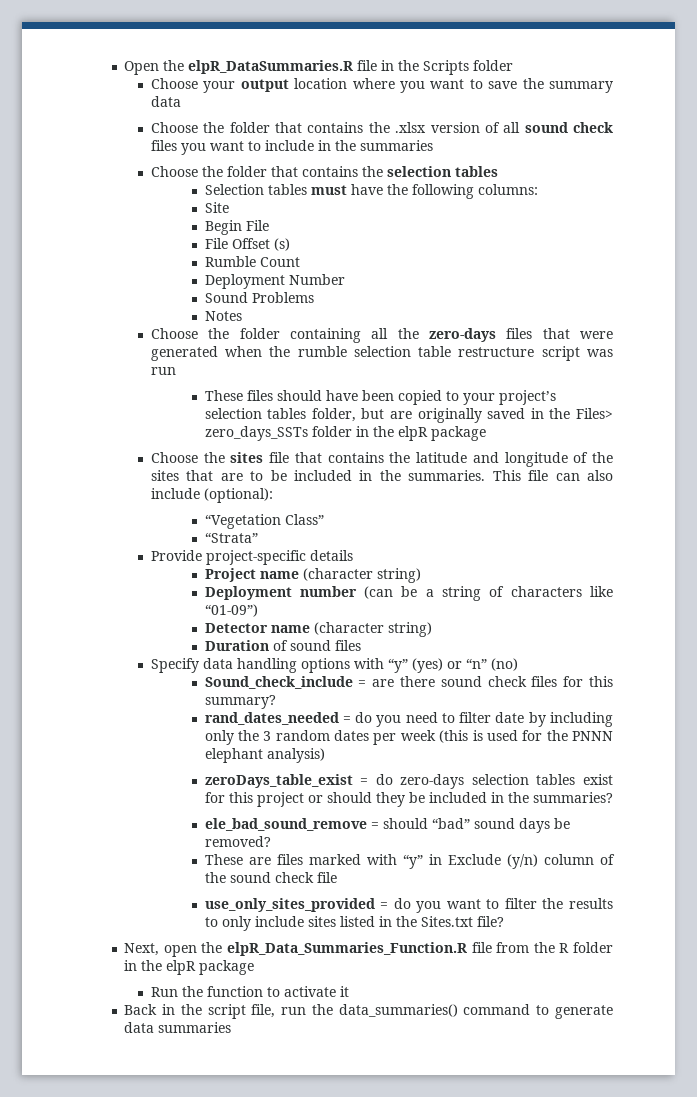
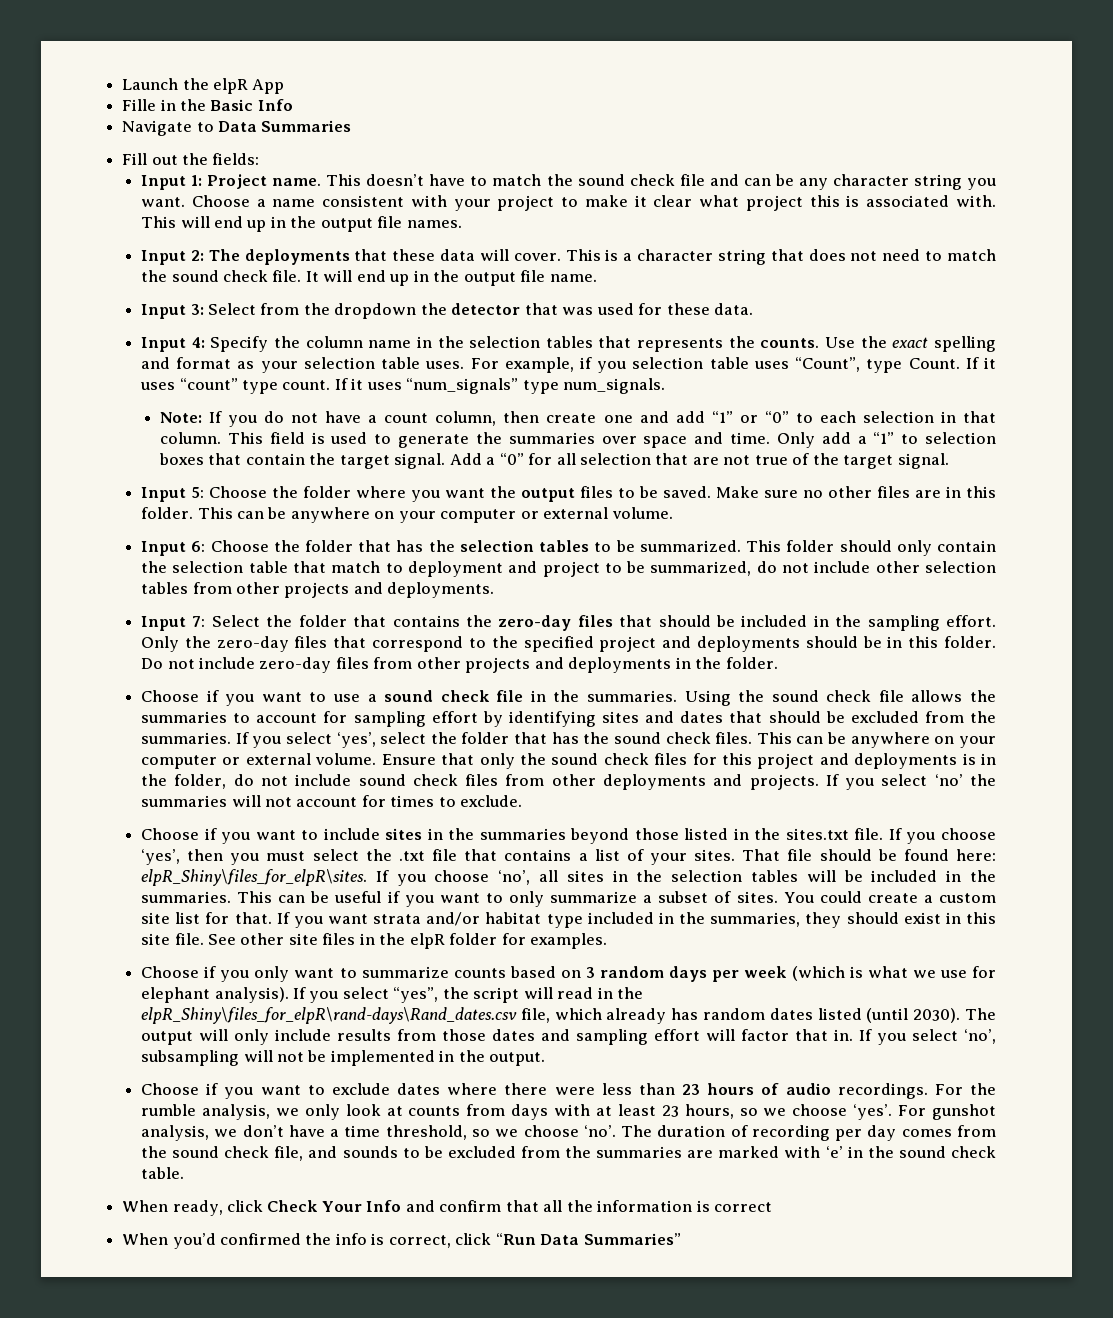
[124,60,514,75] [150,78,613,93] [150,96,181,107] [150,122,613,133] [150,140,177,151] Open the elpR_DataSummaries.R file in the Scripts folder // Choose your output location where you want to save the summary data // Choose the folder that contains the .xlsx version of all sound check files -> [122,78,285,94] [122,99,293,111] [122,120,352,136] [122,153,260,165] [141,174,996,190] [141,195,996,211] [141,216,462,232] [141,249,996,265] [141,270,597,286] [141,303,753,319] [141,336,996,352] [141,357,997,373] [140,378,666,394] [159,411,996,427] [159,432,996,448] [158,453,949,469] [141,486,997,502] [141,507,673,523] [141,540,996,556] [141,561,996,577] [141,582,495,598] [141,615,996,631] [141,636,996,652] [141,657,778,673] [141,690,997,706] [141,711,996,727] [141,732,996,748] [141,753,996,769] [141,774,996,790] [141,795,523,807] [141,828,217,840] Launch the elpR App // Fille in the Basic Info // Navigate to Data Summaries // Fill out the fields: // Input 1: Project name. This doesn’t have to match the sound check file and can be any character string you want. Choose a name consistent with your project to make it clear what project this is associated with. This will end up in the output file names. // Input 2: The deployments that these data will cover. This is a character string that does not need to match the sound check file. It will end up in the output file name. // Input 3: Select from the dropdown the detector that was used for these data. // Input 4: Specify the column name in the selection tables that represents the counts. Use the exact spelling and format as your selection table uses. For example, if you selection table uses “Count”, type Count. If it uses “count” type count. If it uses “num_signals” type num_signals. // Note: If you do not have a count column, then create one and add “1” or “0” to each selection in that column. This field is used to generate the summaries over space and time. Only add a “1” to selection boxes that contain the target signal. Add a “0” for all selection that are not true of the target signal. // Input 5: Choose the folder where you want the output files to be saved. Make sure no other files are in this folder. This can be anywhere on your computer or external volume. // Input 6: Choose the folder that has the selection tables to be summarized. This folder should only contain the selection table that match to deployment and project to be summarized, do not include other selection tables from other projects and deployments. // Input 7: Select the folder that contains the zero-day files that should be included in the sampling effort. Only the zero-day files that correspond to the specified project and deployments should be in this folder. Do not include zero-day files from other projects and deployments in the folder. // Choose if you want to use a sound check file in the summaries. Using the sound check file allows the summaries to account for sampling effort by identifying sites and dates that should be excluded from the summaries. If you select ‘yes’, select the folder that has the sound check files. This can be anywhere on your computer or external volume. Ensure that only the sound check files for this project and deployments is in the folder, do not include sound check files from other deployments and projects. If you select ‘no’ the summaries will not account for times to exclude. // Choose if
(314, 145) none -> [385,828,423,840] sites
[150,166,498,177] [204,184,538,199] [204,202,229,213] [204,220,269,235] [204,238,290,251] [204,256,300,267] [204,274,345,289] [204,292,314,303] [204,311,242,321] [150,328,613,343] [150,346,614,361] [150,367,176,375] [204,390,556,405] [204,408,613,423] [204,426,486,441] [150,452,613,467] [150,470,264,481] // Choose the folder that contains the selection tables // Selection tables must have the following columns: // Site // Begin File // File Offset (s) // Rumble Count // Deployment Number // Sound Problems // Notes // Choose the folder containing all the zero-days files that were generated when the rumble selection table restructure script was run // These files should have been copied to your project’s selection tables folder, but are originally saved in the Files> zero_days_SSTs folder in the elpR package // Choose the sites file that contains the latitude and longitude of the sites that are to -> [570,828,997,844] [141,849,997,865] [141,869,836,886] beyond those listed in the sites.txt file. If you choose ‘yes’, then you must select the .txt file that contains a list of your sites. That file should be found here: elpR_Shiny\files_for_elpR\sites. If you choose ‘no’, all sites in the selection tables will
[528,470,613,481] [150,488,273,503] [204,514,324,529] [204,532,258,543] [150,550,353,565] [204,568,421,583] [204,586,613,601] [204,604,258,617] [204,622,432,637] [204,640,361,651] [150,658,518,673] [204,676,613,689] [204,695,276,709] [204,712,614,727] [204,730,613,745] [204,748,325,763] [204,774,613,789] [204,792,613,807] [204,818,570,833] [204,836,271,847] [204,854,615,869] [204,872,337,883] [204,898,613,913] [204,916,504,931] [124,942,613,957] [124,960,255,975] [150,986,349,997] [124,1004,613,1019] [124,1022,232,1033] file can also include (optional): // “Vegetation Class” // “Strata” // Provide project-specific details // Project name (character string) // Deployment number (can be a string of characters like “01-09”) // Detector name (character string) // Duration of sound files // Specify data handling options with “y” (yes) or “n” (no) // Sound_check_include = are there sound check files for this summary? // rand_dates_needed = do you need to filter date by including only the 3 random dates per week (this is used for the PNNN elephant analysis) // zeroDays_table_exist = do zero-days selection tables exist for this project or should they be included in the summaries? // ele_bad_sound_remove = should “bad” sound days be removed? // These are files marked with “y” in Exclude (y/n) column of the sound check file // use_only_sites_provided = do you want to filter the results to only include sites listed in the Sites.txt file? // Next, open the elpR_Data_Summaries_Function.R file from the R folder in the elpR package // Run the function to activate it // Back in the script file, run the data_summaries() command to generate data summaries -> [278,891,996,907] [141,912,997,928] [141,933,608,949] [141,966,996,982] [141,987,644,1003] [141,1007,996,1024] [141,1029,996,1045] [141,1050,546,1066] [141,1083,997,1099] [141,1104,996,1120] [141,1125,997,1141] [141,1146,996,1161] [141,1167,185,1179] [122,1200,772,1216] [122,1233,681,1249] can be useful if you want to only summarize a subset of sites. You could create a custom site list for that. If you want strata and/or habitat type included in the summaries, they should exist in this site file. See other site files in the elpR folder for examples. // Choose if you only want to summarize counts based on 3 random days per week (which is what we use for elephant analysis). If you select “yes”, the script will read in the elpR_Shiny\files_for_elpR\rand-days\Rand_dates.csv file, which already has random dates listed (until 2030). The output will only include results from those dates and sampling effort will factor that in. If you select ‘no’, subsampling will not be implemented in the output. // Choose if you want to exclude dates where there were less than 23 hours of audio recordings. For the rumble analysis, we only look at counts from days with at least 23 hours, so we choose ‘yes’. For gunshot analysis, we don’t have a time threshold, so we choose ‘no’. The duration of recording per day comes from the sound check file, and sounds to be excluded from the summaries are marked with ‘e’ in the sound check table. // When ready, click Check Your Info and confirm that all the information is correct // When you’d confirmed the info is correct, click “Run Data Summaries”

